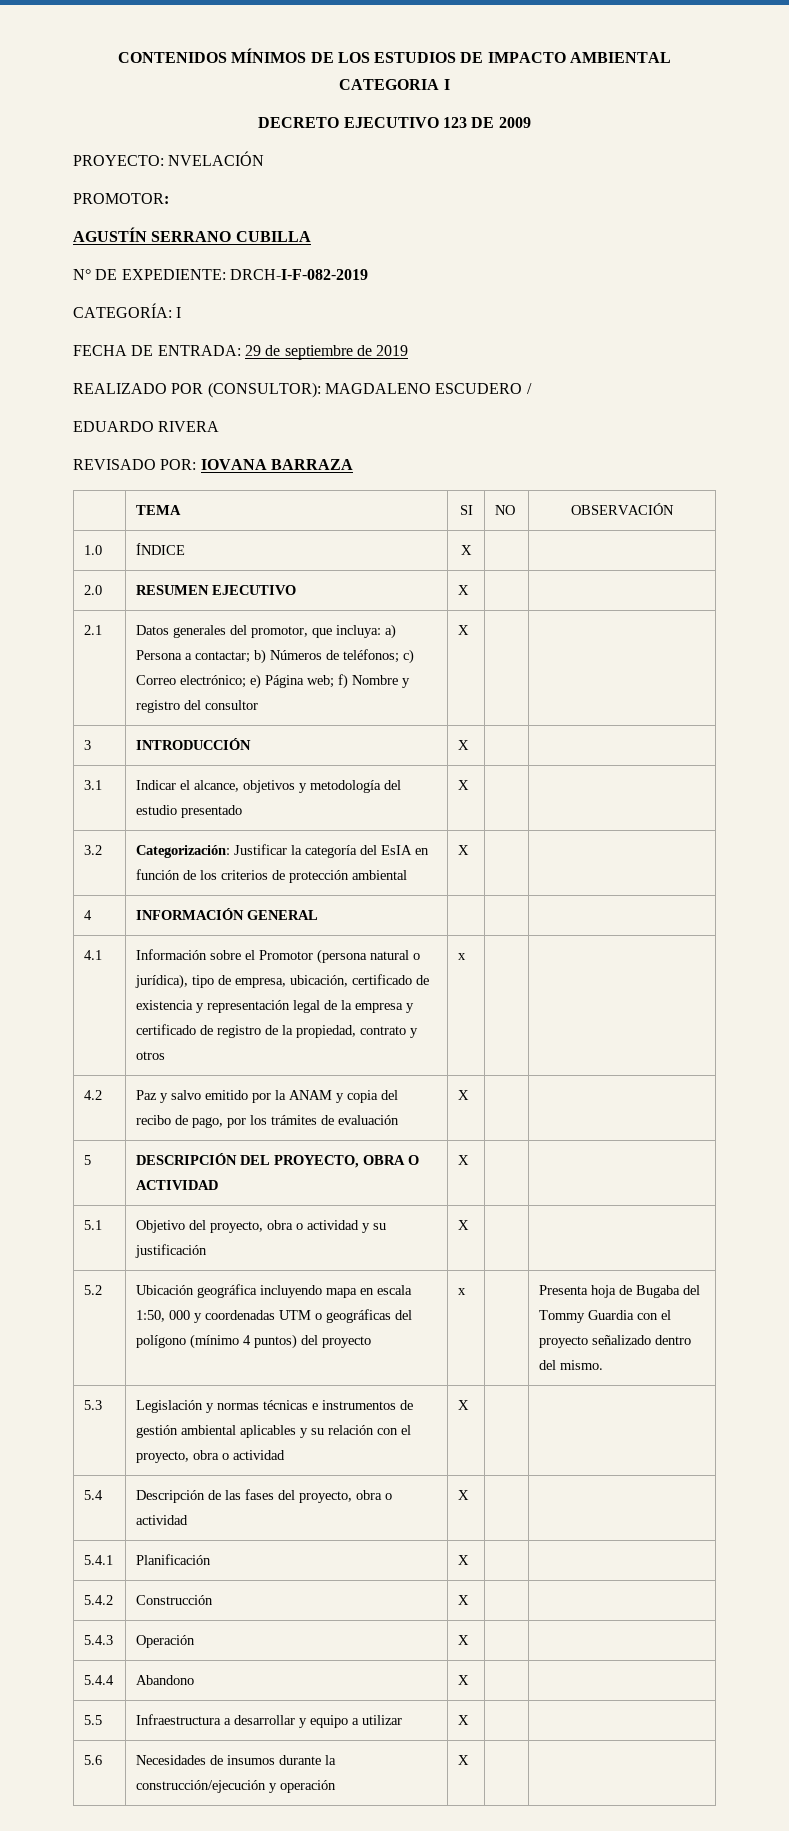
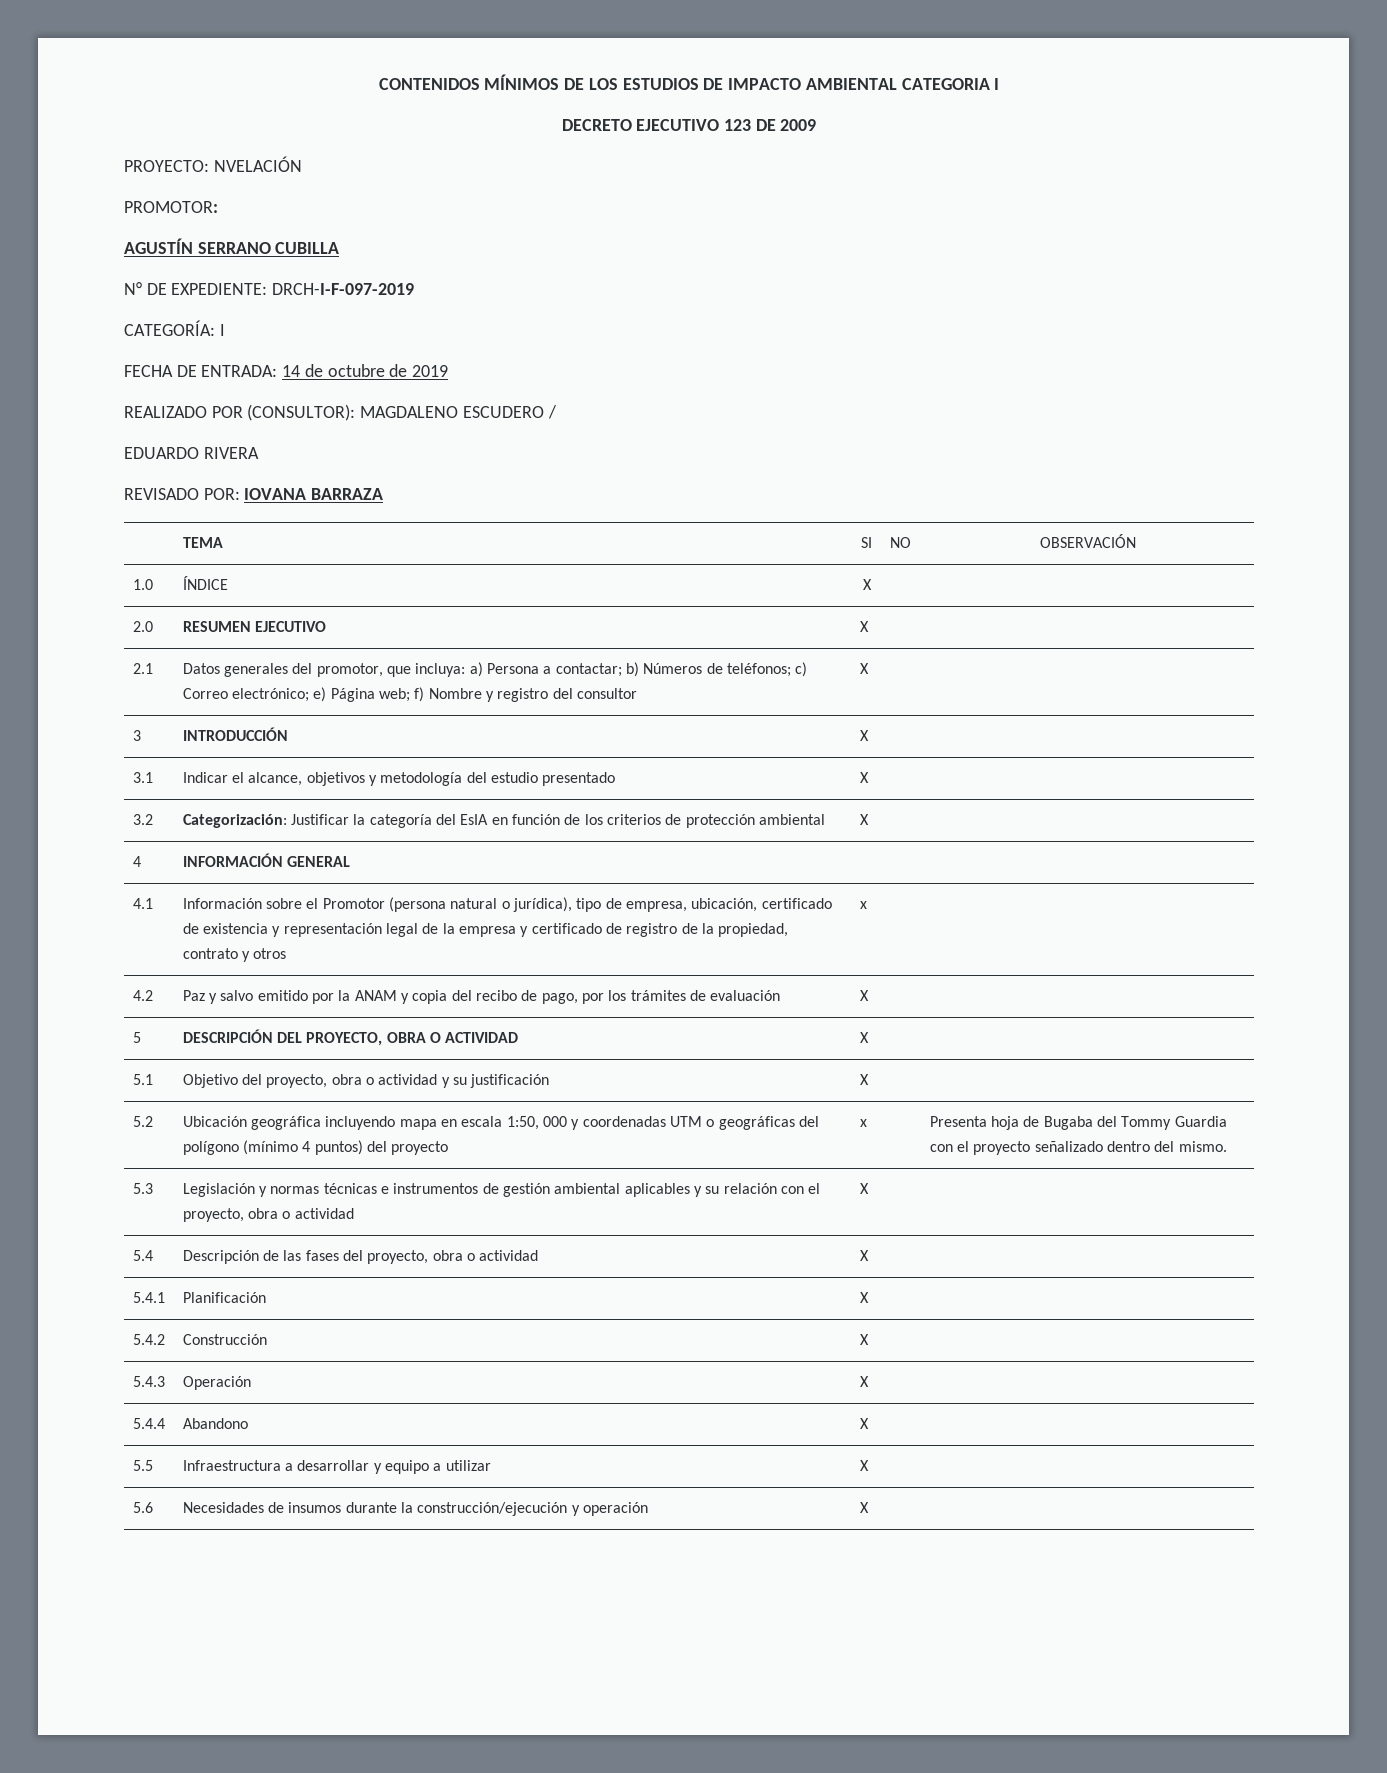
[229,269,368,280] DRCH-I-F-082-2019 -> [272,283,415,295] DRCH-I-F-097-2019
[244,345,353,360] 29 de septiembre -> [282,364,385,377] 14 de octubre

